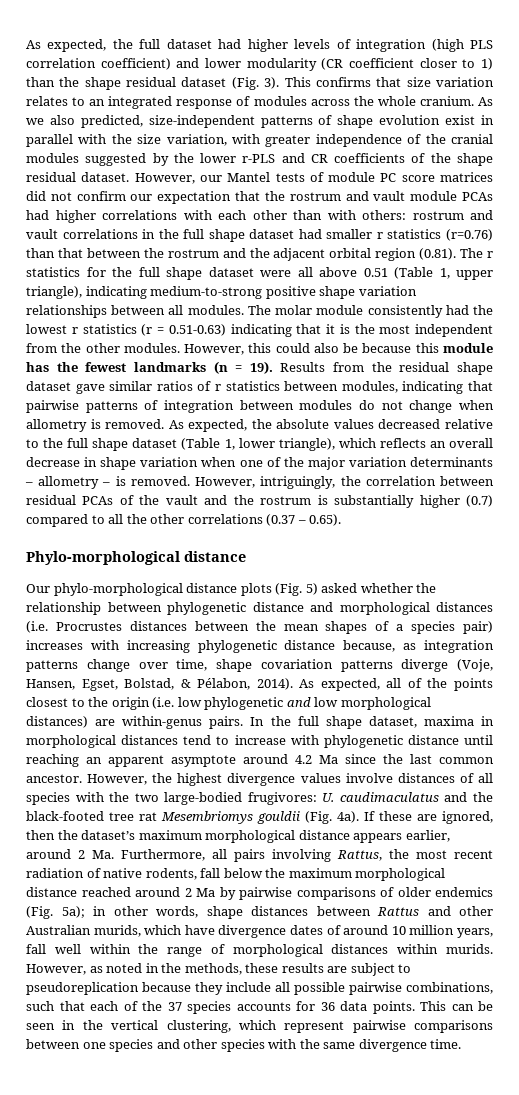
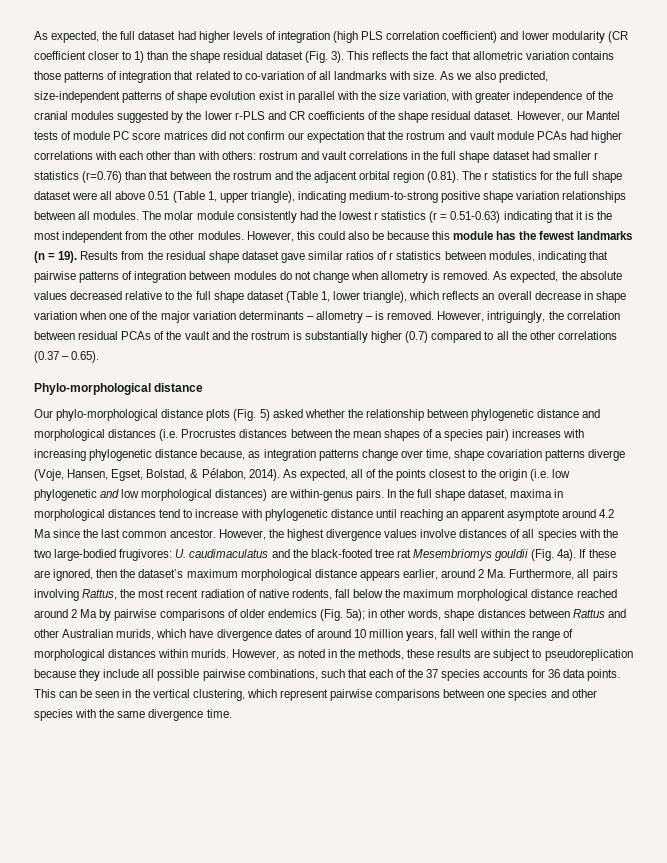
[315,77,495,87] [26,96,474,109] confirms that size variation relates to an integrated response of modules across the whole cranium. -> [372,51,614,60] [34,71,438,83] reflects the fact that allometric variation contains those patterns of integration that related to co-variation of all landmarks with size.

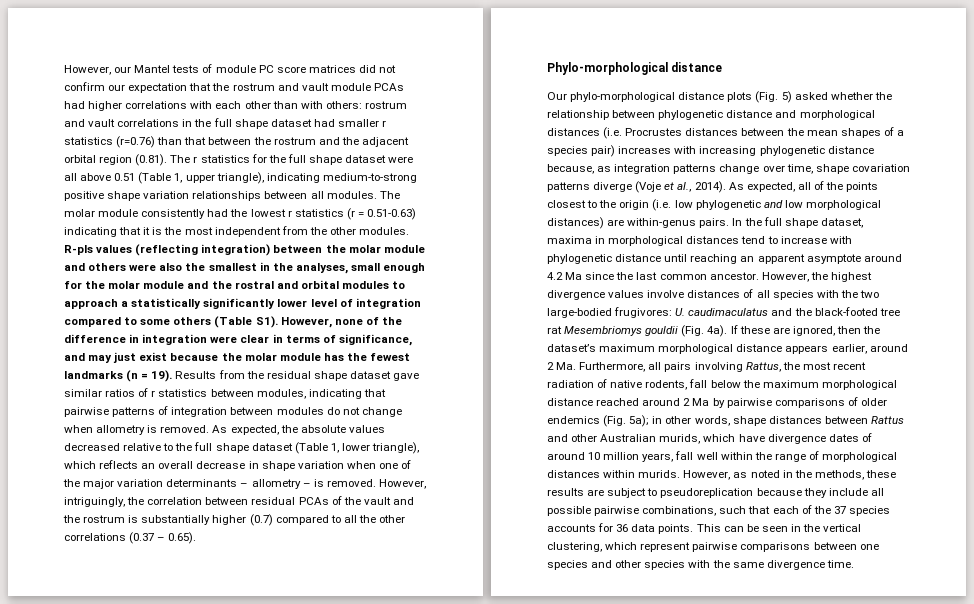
[34,31,628,43] [34,51,614,63] [34,71,548,83] [34,91,613,103] [34,111,514,123] As expected, the full dataset had higher levels of integration (high PLS correlation coefficient) and lower modularity (CR coefficient closer to 1) than the shape residual dataset (Fig. 3). This reflects the fact that allometric variation contains those patterns of integration that related to co-variation of all landmarks with size. As we also predicted, size-independent patterns of shape evolution exist in parallel with the size variation, with greater independence of the cranial modules suggested by the lower r-PLS and CR coefficients of the shape residual dataset. -> (64, 70) none
[246,231,451,242] However, this could also be because this -> [64,244,425,256] [64,262,426,274] [64,280,406,289] [64,298,421,309] [64,316,402,328] [64,334,412,346] [64,352,277,363] R-pls values (reflecting integration) between the molar module and others were also the smallest in the analyses, small enough for the molar module and the rostral and orbital modules to approach a statistically significantly lower level of integration compared to some others (Table S1). However, none of the difference in integration were clear in terms of significance, and may just exist because the molar
[34,468,246,481] (Voje, Hansen, Egset, Bolstad, & Pélabon, -> [635,181,692,193] (Voje et al.,

